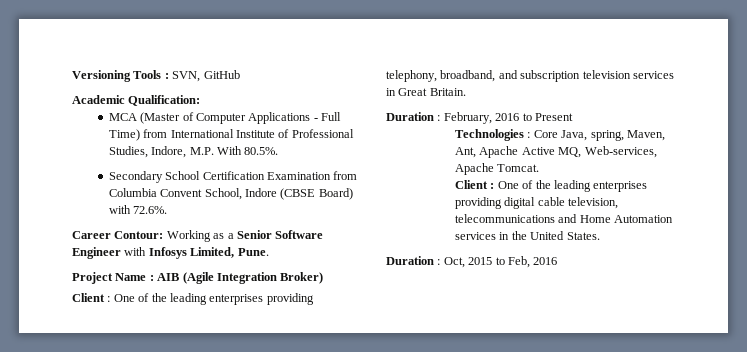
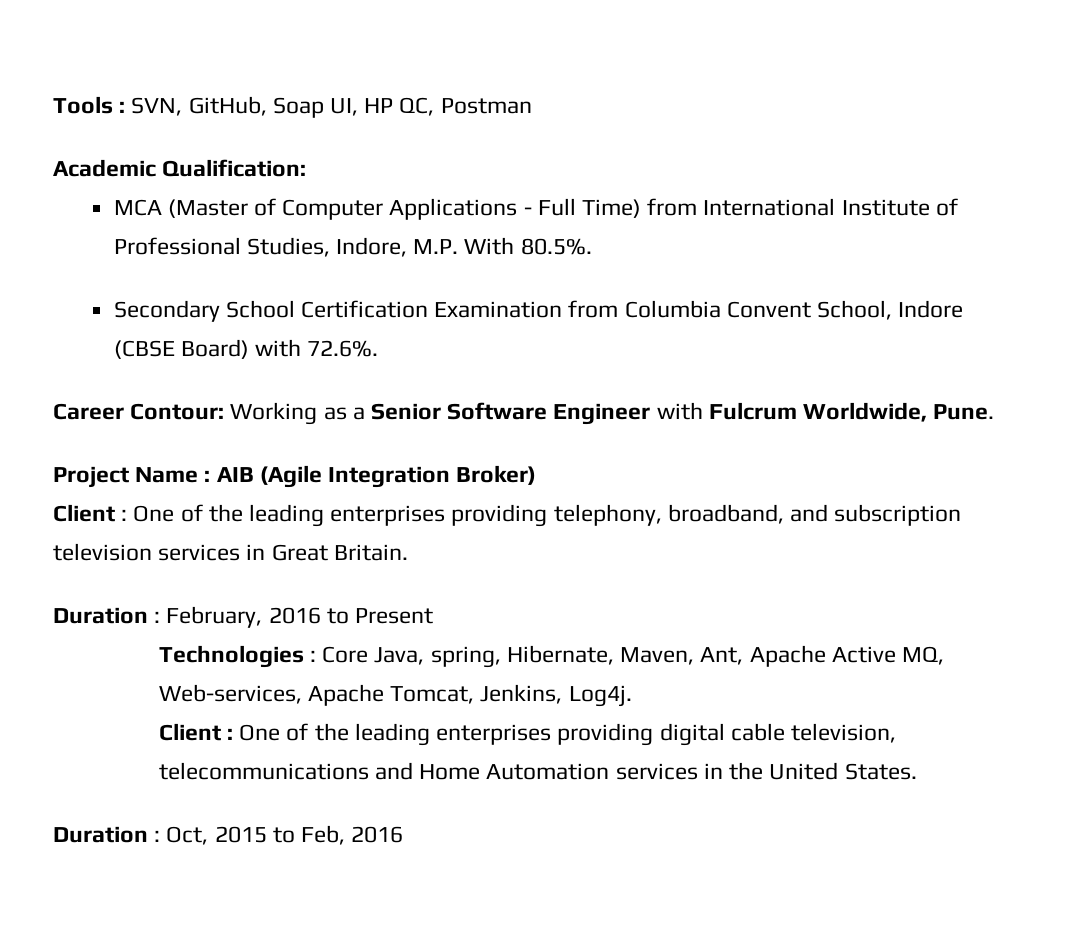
[72,70,131,82] Versioning -> (53, 105) none
[203,70,240,79] GitHub -> [188,96,532,118] GitHub, Soap UI, HP QC, Postman
[148,247,235,259] Infosys Limited, -> [708,402,928,422] Fulcrum Worldwide,
(624, 135) none -> [506,645,614,665] Hibernate,
[497,164,540,172] Tomcat. -> [390,684,632,707] Tomcat, Jenkins, Log4j.

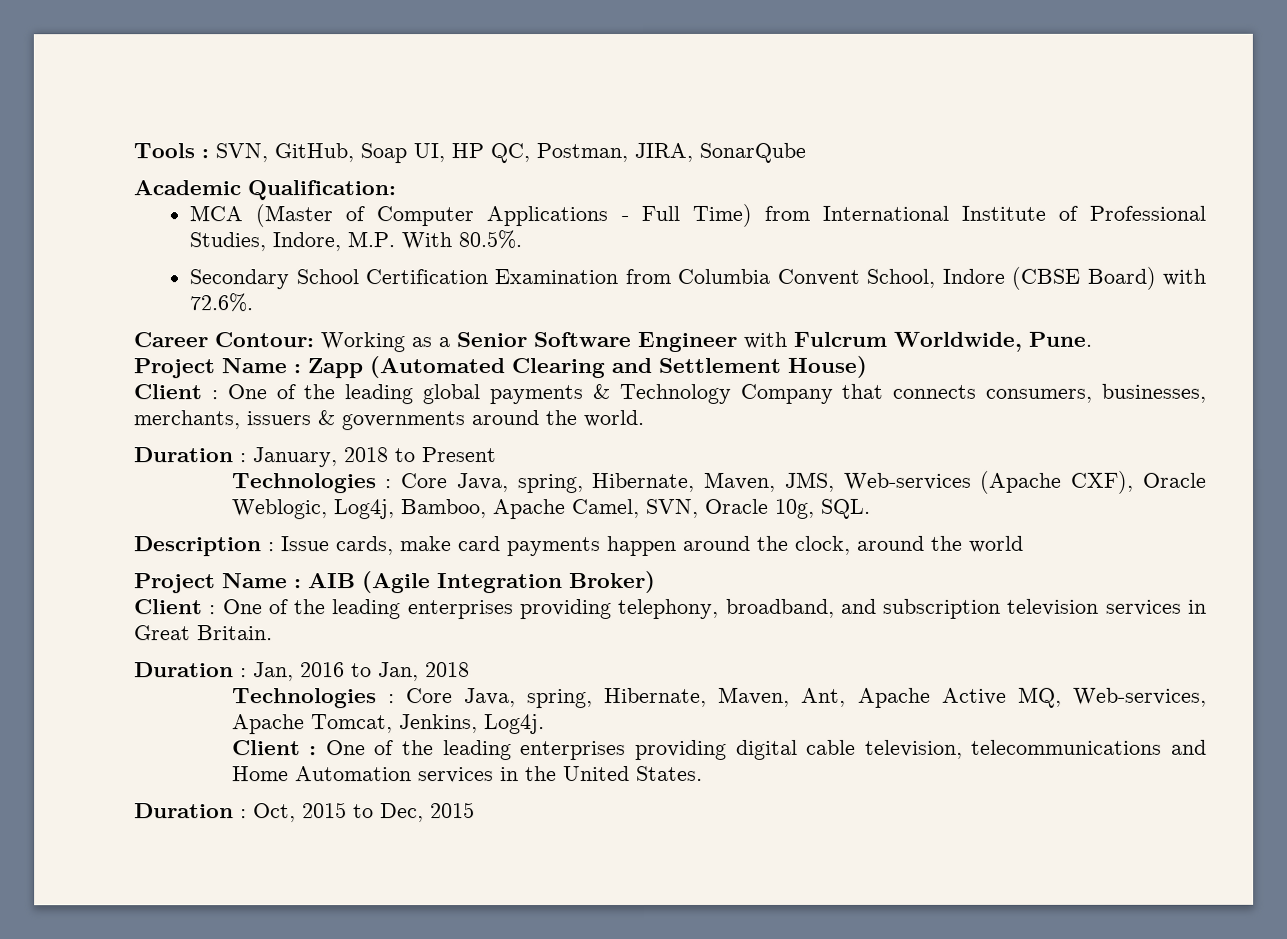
[440,98,532,114] Postman -> [536,142,806,163] Postman, JIRA, SonarQube
(995, 412) none -> [133,355,867,379] [133,383,1206,405] [133,409,644,431] [133,447,496,468] [231,470,1207,494] [231,498,871,520] [134,535,1024,557] // Project Name : Zapp (Automated Clearing and Settlement House) // Client : One of the leading global payments & Technology Company that connects consumers, businesses, merchants, issuers & governments around the world. // Duration : January, 2018 to Present // Technologies : Core Java, spring, Hibernate, Maven, JMS, Web-services (Apache CXF), Oracle Weblogic, Log4j, Bamboo, Apache Camel, SVN, Oracle 10g, SQL. // Description : Issue cards, make card payments happen around the clock, around the world
[166,606,263,628] February, -> [253,662,294,682] Jan,
[355,608,434,624] Present -> [378,662,470,682] Jan, 2018
[301,825,404,845] Feb, 2016 -> [380,802,475,823] Dec, 2015

